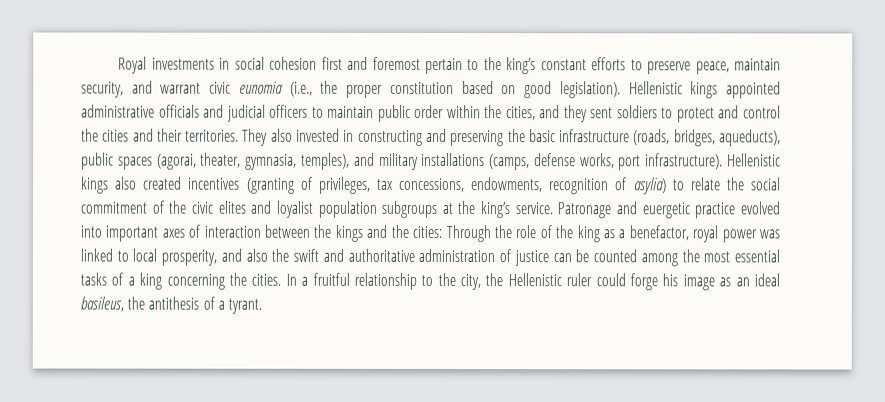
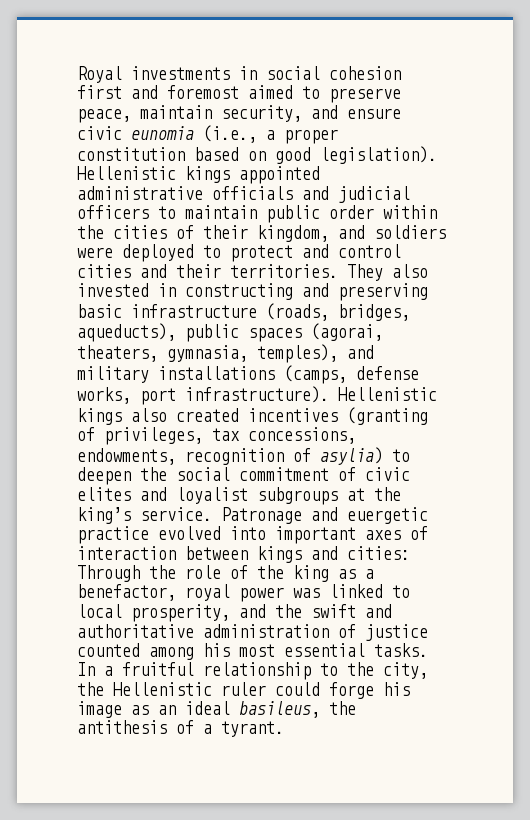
[424,57,627,75] pertain to the king’s constant efforts -> [248,85,293,99] aimed
[160,82,202,94] warrant -> [347,108,401,119] ensure
[320,80,339,94] the -> [266,130,275,140] a
[505,105,658,123] cities, and they sent soldiers -> [113,225,446,242] [77,244,194,262] cities of their kingdom, and soldiers were deployed
[81,128,99,142] the -> (401, 251) none
[507,129,526,143] the -> (428, 292) none
[200,152,242,168] theater, -> [77,345,158,362] theaters,
[690,177,721,191] relate -> [77,467,131,485] deepen
[168,200,188,214] the -> (356, 474) none
[317,200,378,218] population -> (248, 495) none
[313,224,332,238] the -> (248, 553) none
[390,224,409,238] the -> (338, 553) none
[245,248,268,262] also -> (266, 611) none
[552,249,590,263] can be -> (428, 632) none
[681,249,700,263] the -> [203,643,230,657] his
[80,272,282,290] tasks of a king concerning the cities. -> [374,643,428,657] tasks.

